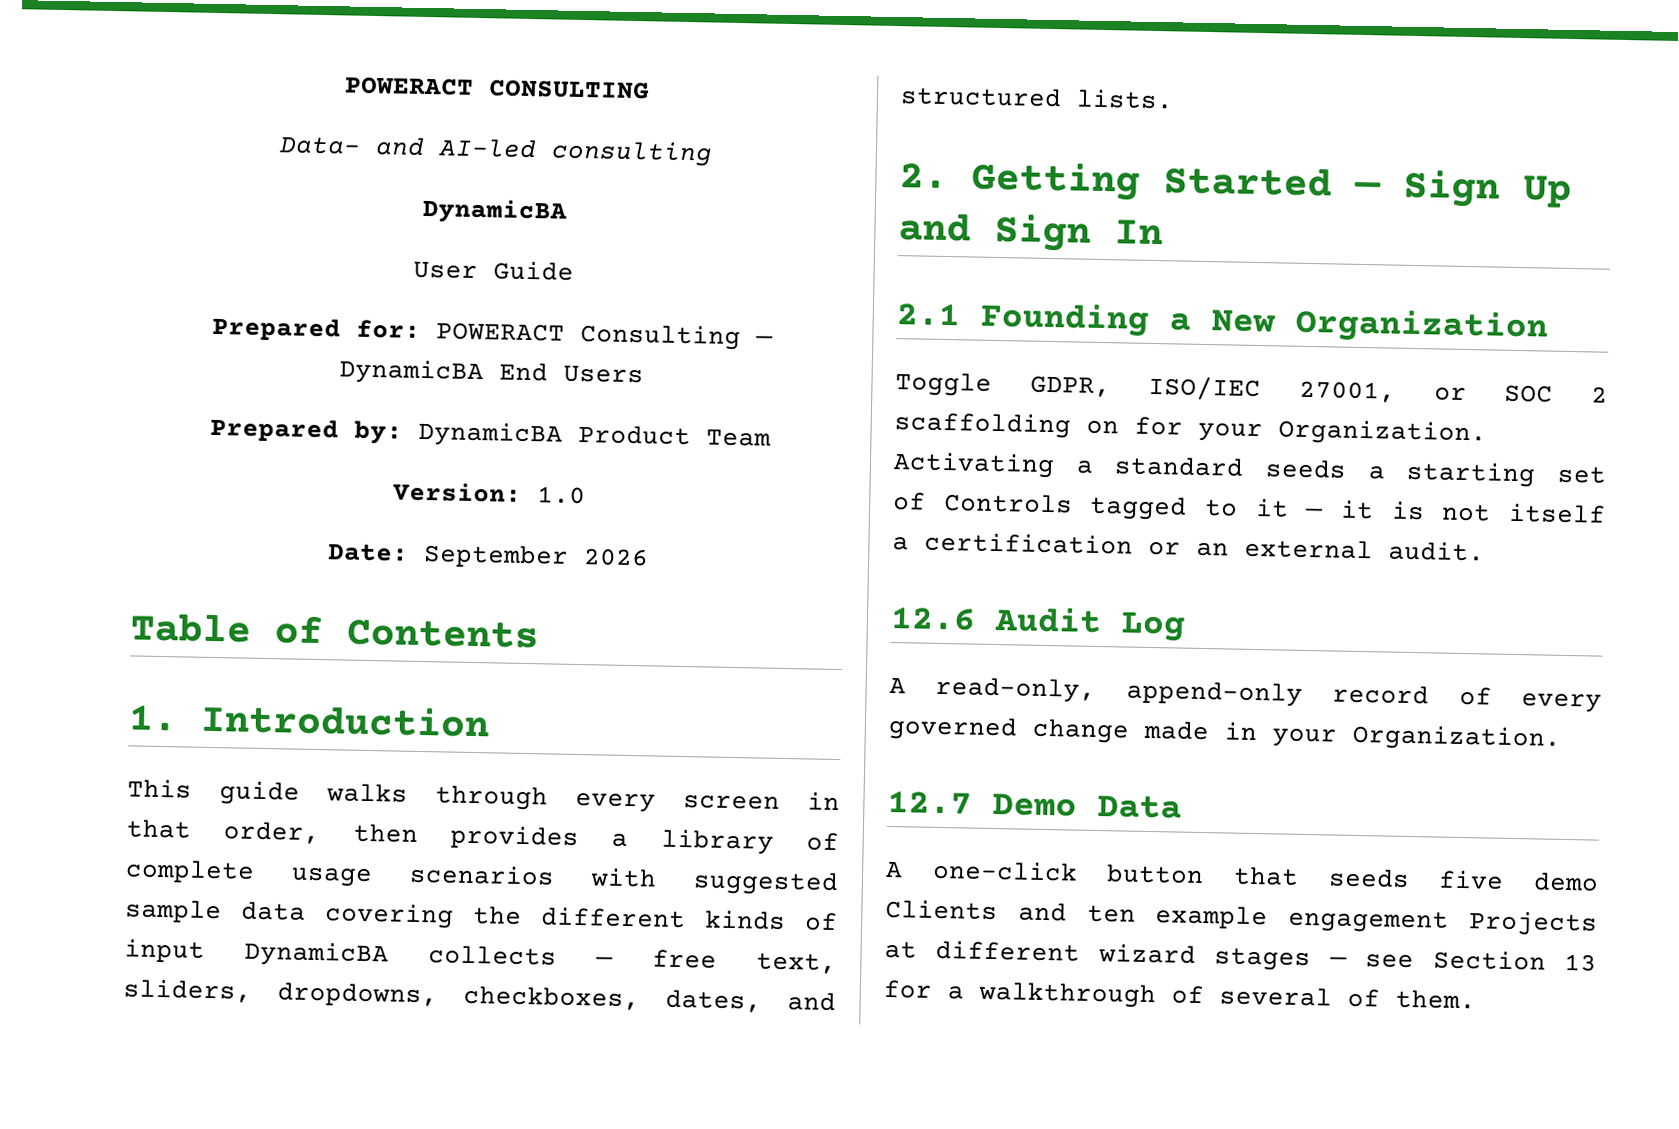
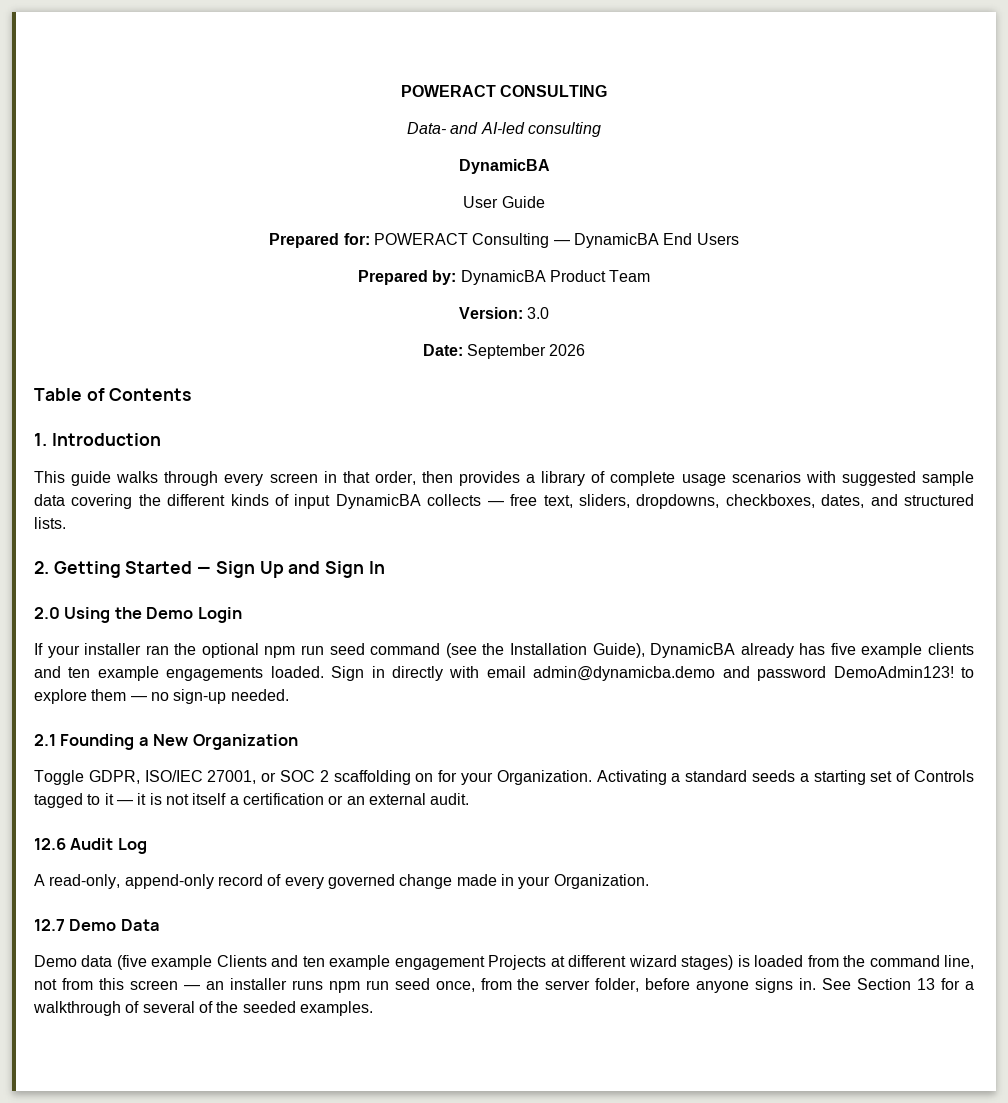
[537,486,586,505] 1.0 -> [527,307,550,319] 3.0
(1163, 232) none -> [34,607,242,623] [34,643,974,658] [34,666,975,681] [34,689,289,704] // 2.0 Using the Demo Login // If your installer ran the optional npm run seed command (see the Installation Guide), DynamicBA already has five example clients and ten example engagements loaded. Sign in directly with email admin@dynamicba.demo and password DemoAdmin123! to explore them — no sign-up needed.
[886,859,1599,892] A one-click button that seeds five demo -> [34,955,213,970] Demo data (five example
[1214,947,1415,972] stages — see -> [681,955,975,970] [34,978,852,993] stages) is loaded from the command line, not from this screen — an installer runs npm run seed once, from the server folder, before anyone signs in. See
[1395,989,1476,1010] them. -> [216,1001,373,1016] the seeded examples.

